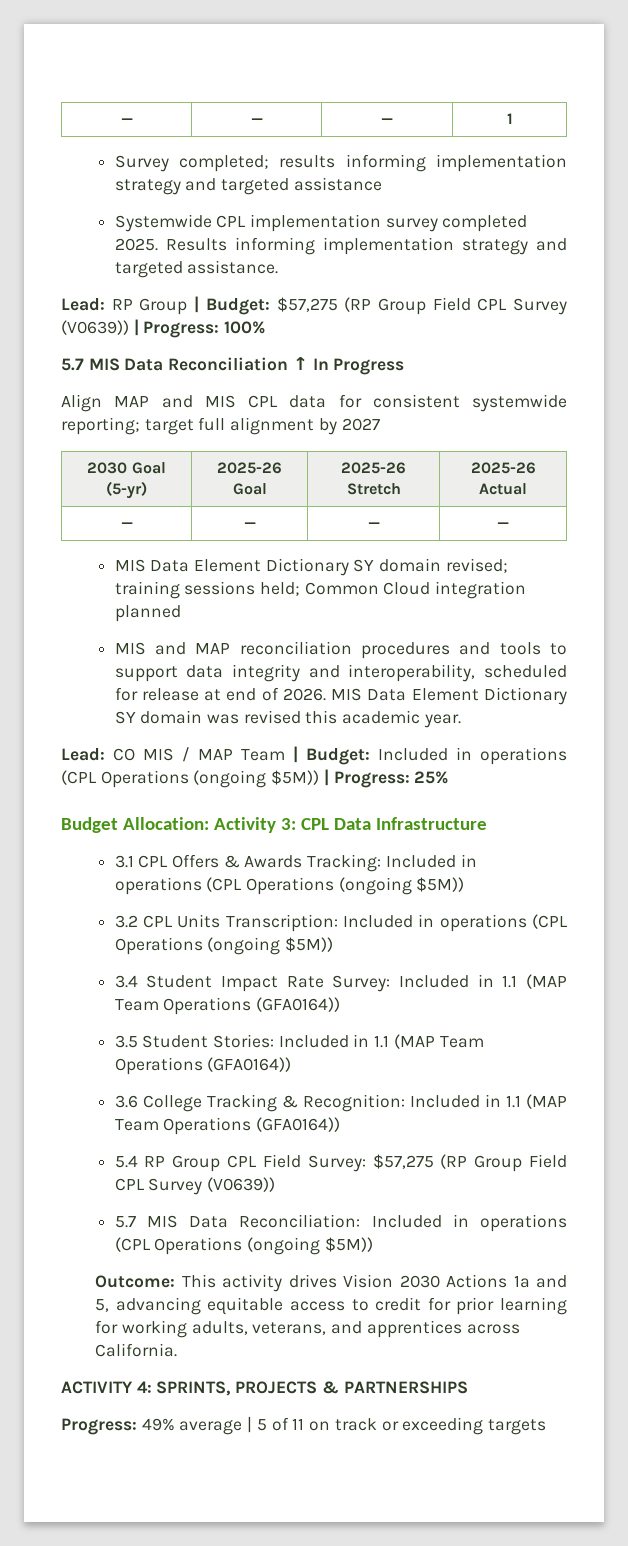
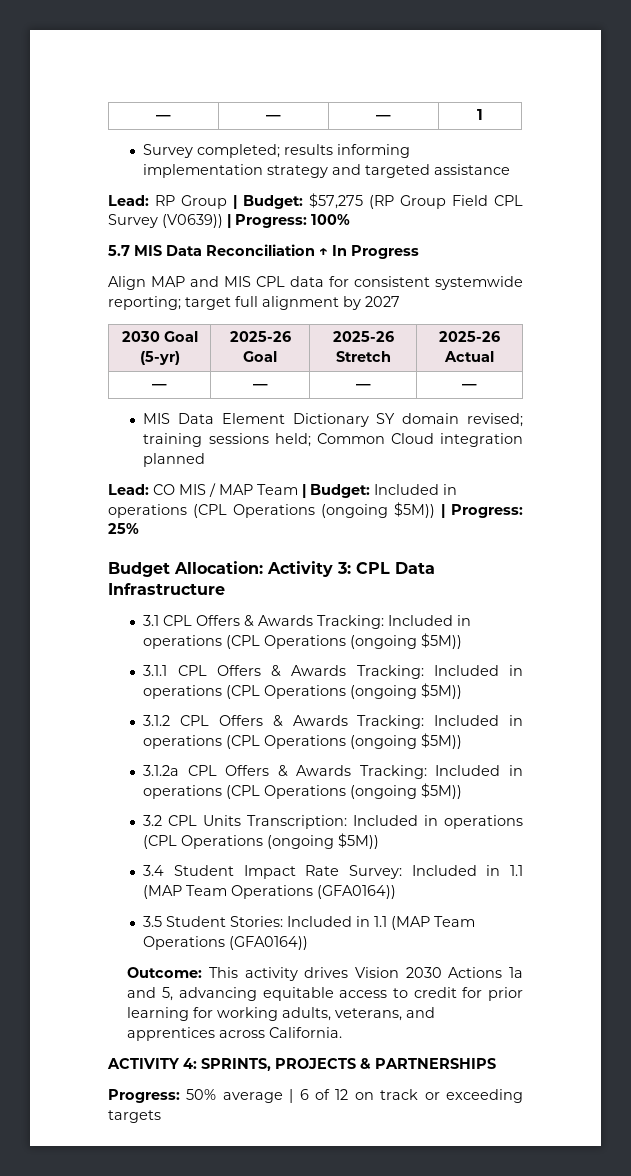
[114,214,528,232] [114,237,567,255] [114,260,279,278] // Systemwide CPL implementation survey completed 2025. Results informing implementation strategy and targeted assistance. -> (511, 169) none
[114,641,567,659] [114,664,567,682] [114,687,567,705] [114,710,461,728] // MIS and MAP reconciliation procedures and tools to support data integrity and interoperability, scheduled for release at end of 2026. MIS Data Element Dictionary SY domain was revised this academic year. -> (206, 460) none
(465, 884) none -> [143,665,523,679] [143,683,463,699] [143,715,523,729] [143,733,463,749] [143,765,523,779] [143,783,463,799] // 3.1.1 CPL Offers & Awards Tracking: Included in operations (CPL Operations (ongoing $5M)) // 3.1.2 CPL Offers & Awards Tracking: Included in operations (CPL Operations (ongoing $5M)) // 3.1.2a CPL Offers & Awards Tracking: Included in operations (CPL Operations (ongoing $5M))
[114,1094,567,1112] [114,1117,340,1135] [114,1154,568,1172] [114,1177,275,1195] [114,1214,567,1232] [114,1237,373,1255] // 3.6 College Tracking & Recognition: Included in 1.1 (MAP Team Operations (GFA0164)) // 5.4 RP Group CPL Field Survey: $57,275 (RP Group Field CPL Survey (V0639)) // 5.7 MIS Data Reconciliation: Included in operations (CPL Operations (ongoing $5M)) -> (309, 943) none
[141,1418,175,1431] 49% -> [186,1089,217,1100] 50%
[256,1417,305,1431] 5 of 11 -> [299,1089,349,1100] 6 of 12

